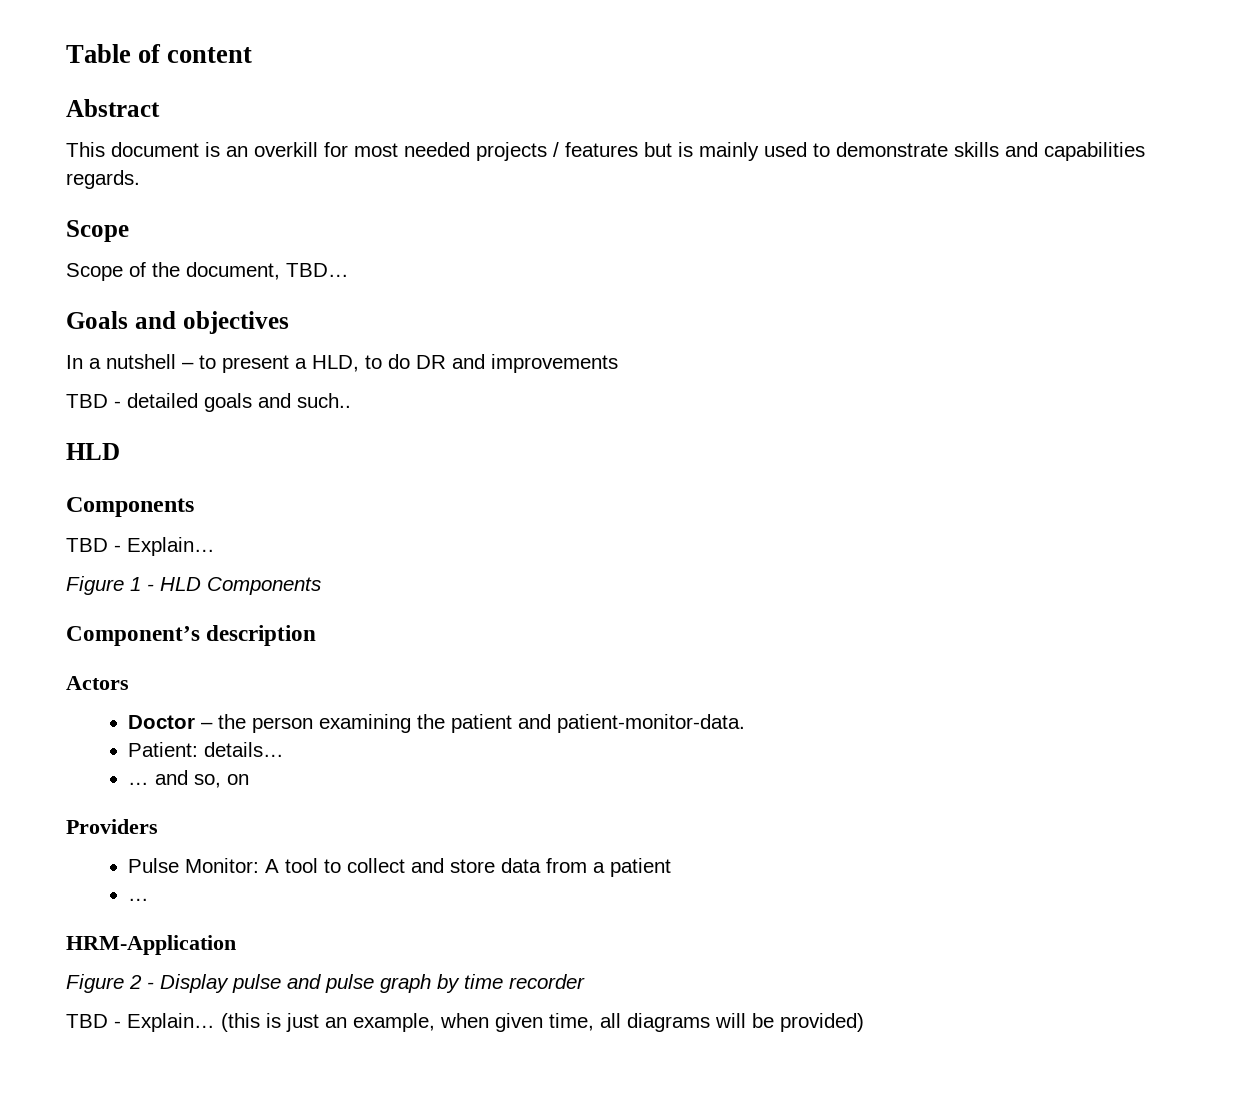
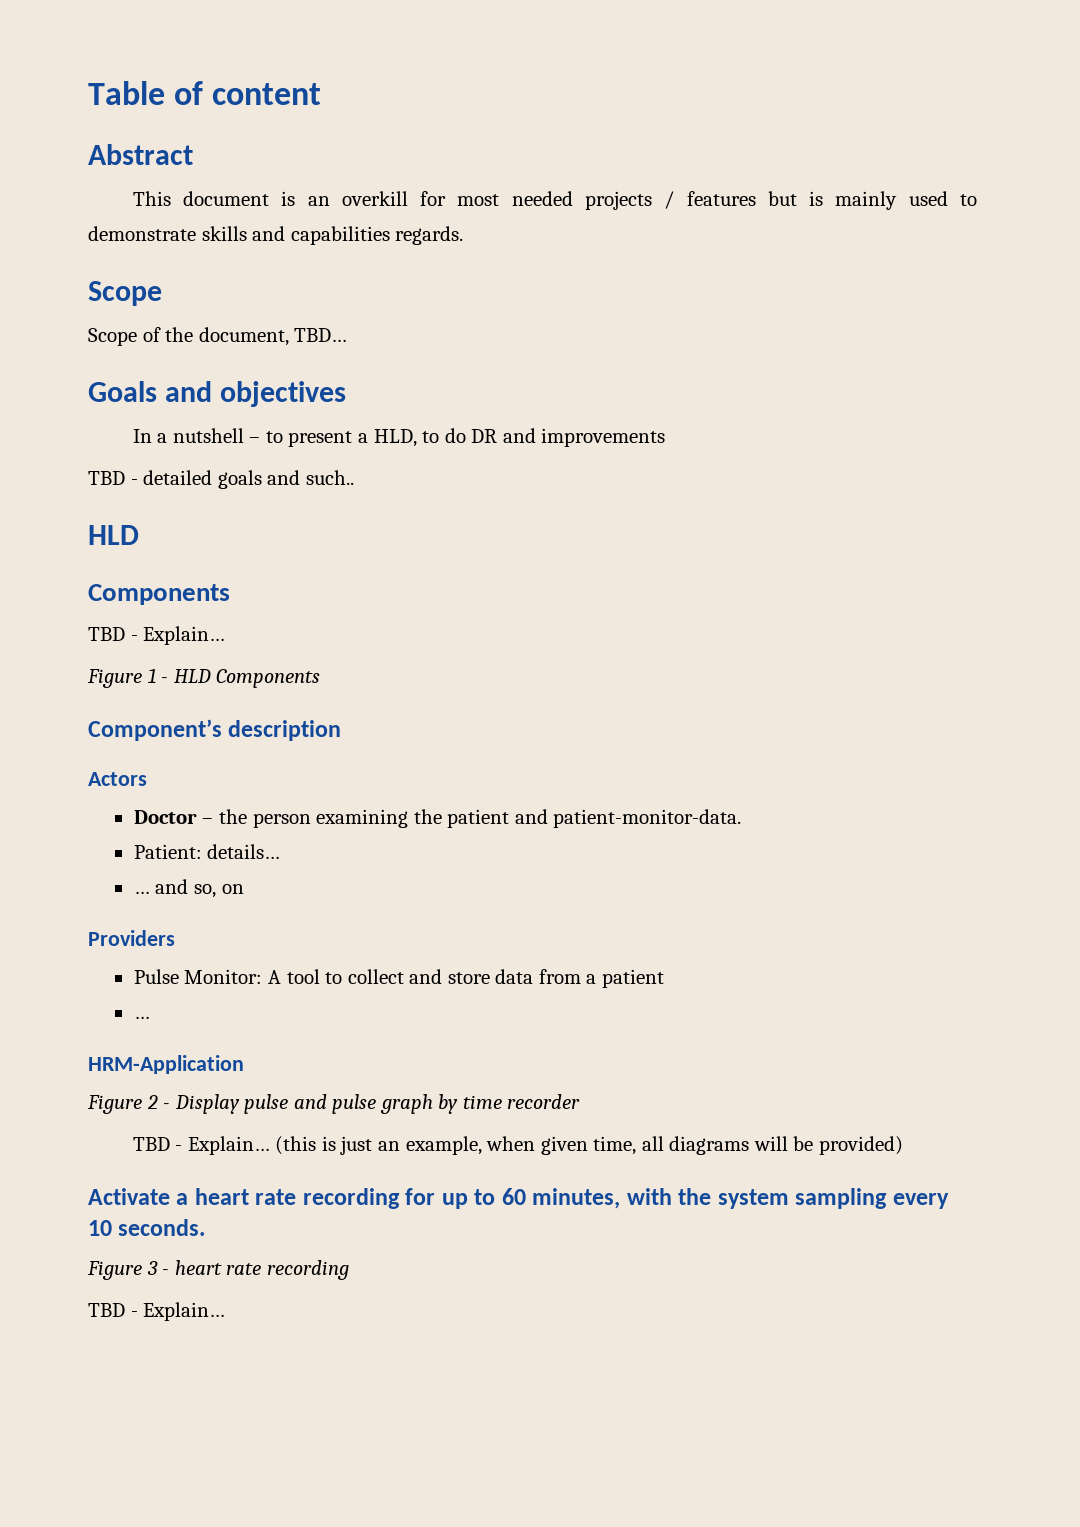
(864, 1022) none -> [88,1188,949,1209] [88,1219,206,1236] [87,1260,349,1280] [88,1302,226,1321] // Activate a heart rate recording for up to 60 minutes, with the system sampling every 10 seconds. // Figure 3 - heart rate recording // TBD - Explain…

